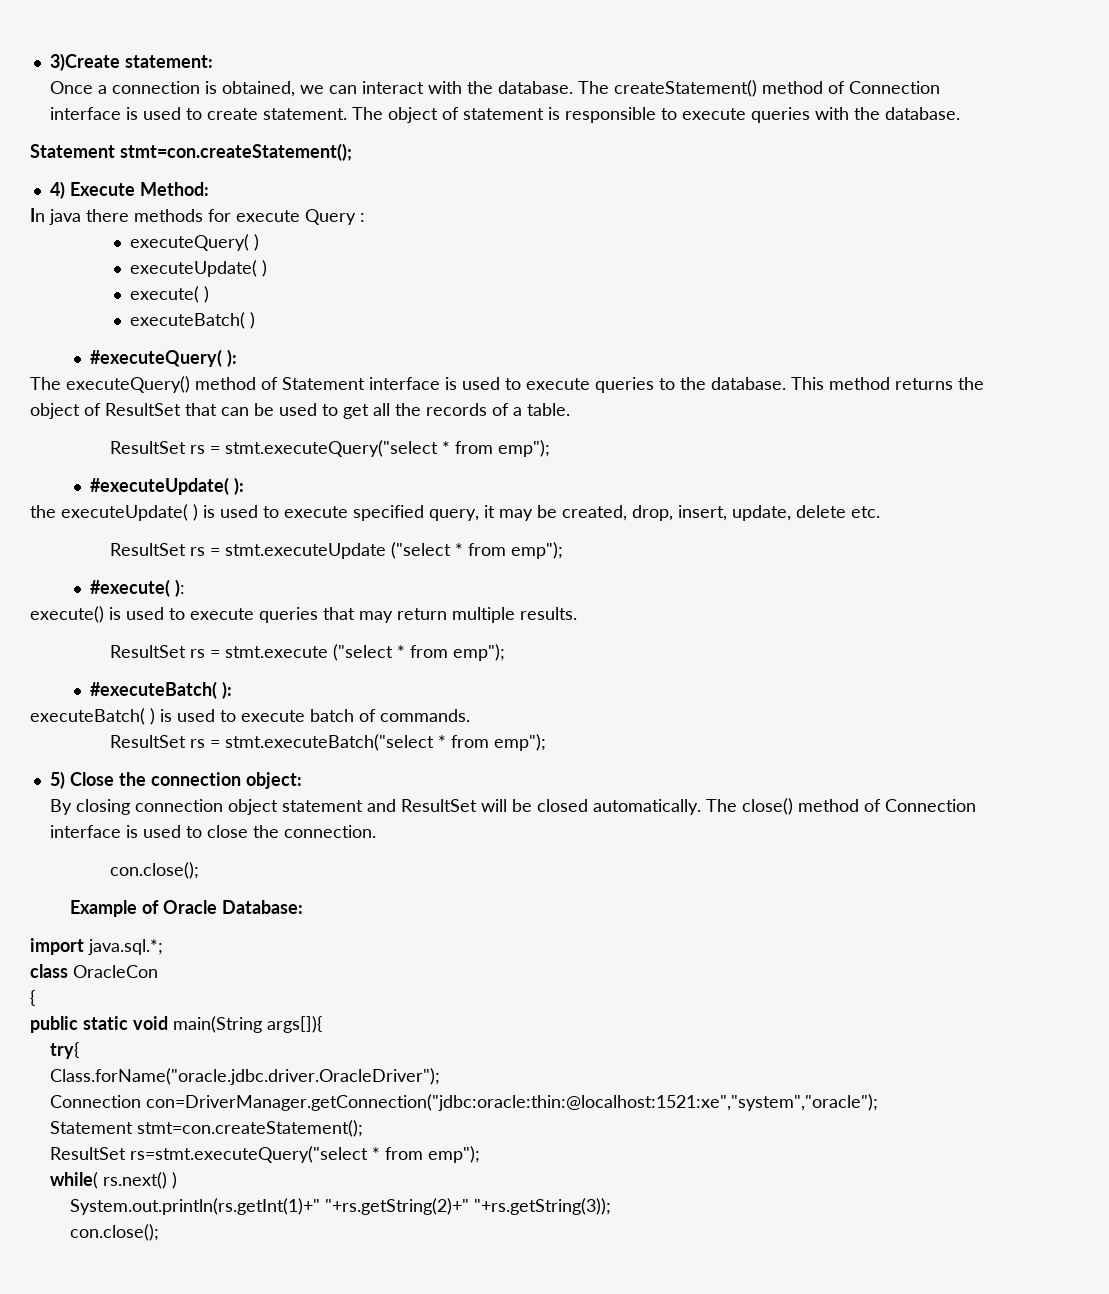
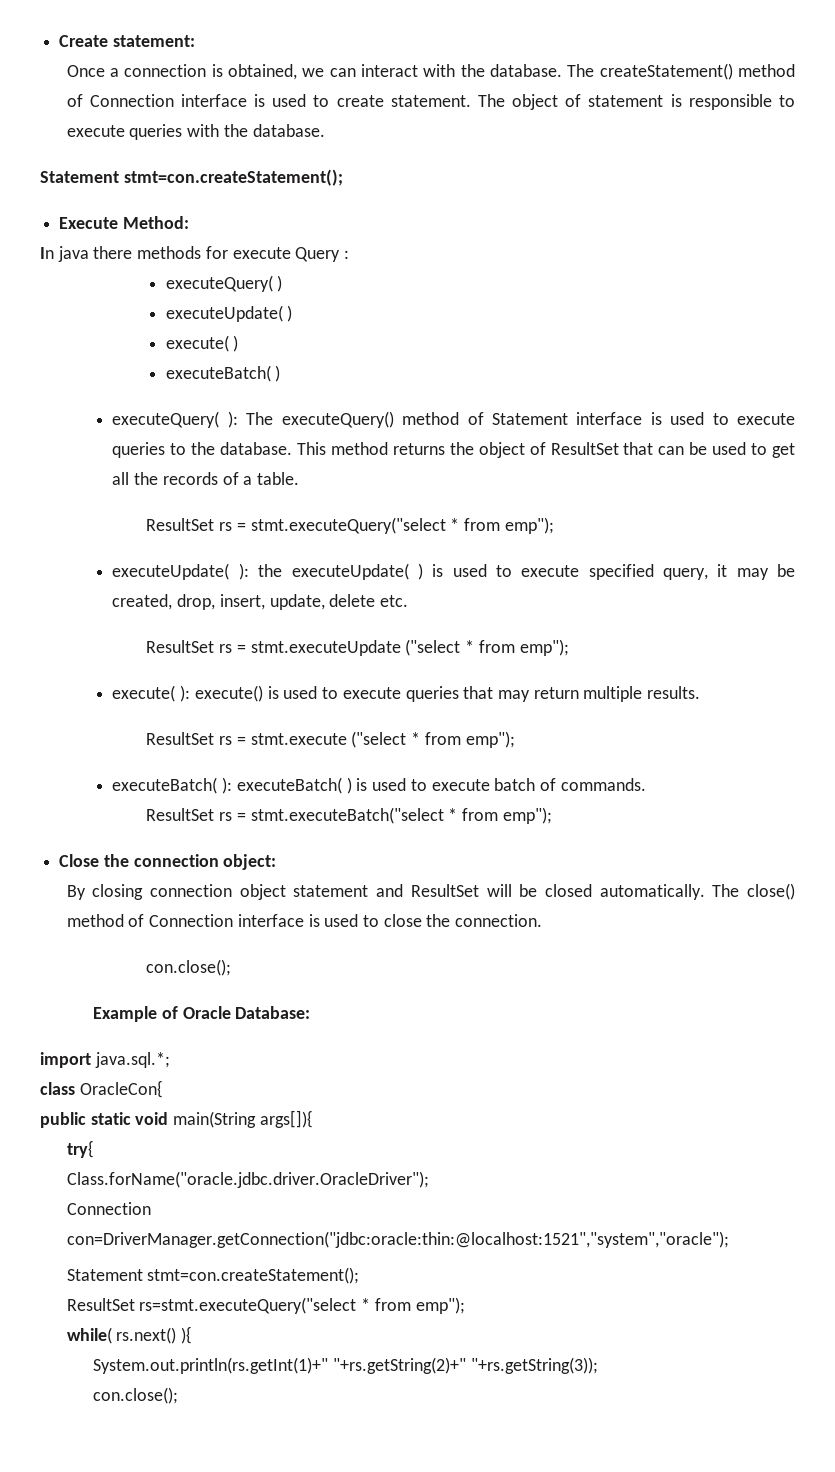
[49,53,120,71] 3)Create -> [59,35,109,47] Create
[49,181,65,199] 4) -> (343, 177) none
[89,349,237,367] #executeQuery( ): // -> [112,411,238,428] executeQuery( ):
[89,477,244,495] #executeUpdate( ): // -> [112,563,249,580] executeUpdate( ):
[89,579,185,597] #execute( ): // -> [112,685,191,702] execute( ):
[89,681,232,699] #executeBatch( ): // -> [112,777,233,794] executeBatch( ):
[49,771,65,789] 5) -> (552, 815) none
[73,965,158,978] [30,990,35,1006] OracleCon // { -> [79,1080,163,1098] OracleCon{
[146,1094,879,1111] con=DriverManager.getConnection("jdbc:oracle:thin:@localhost:1521:xe","system","oracle"); -> [66,1231,729,1248] con=DriverManager.getConnection("jdbc:oracle:thin:@localhost:1521","system","oracle");
[172,1172,178,1189] ) -> [181,1326,193,1344] ){

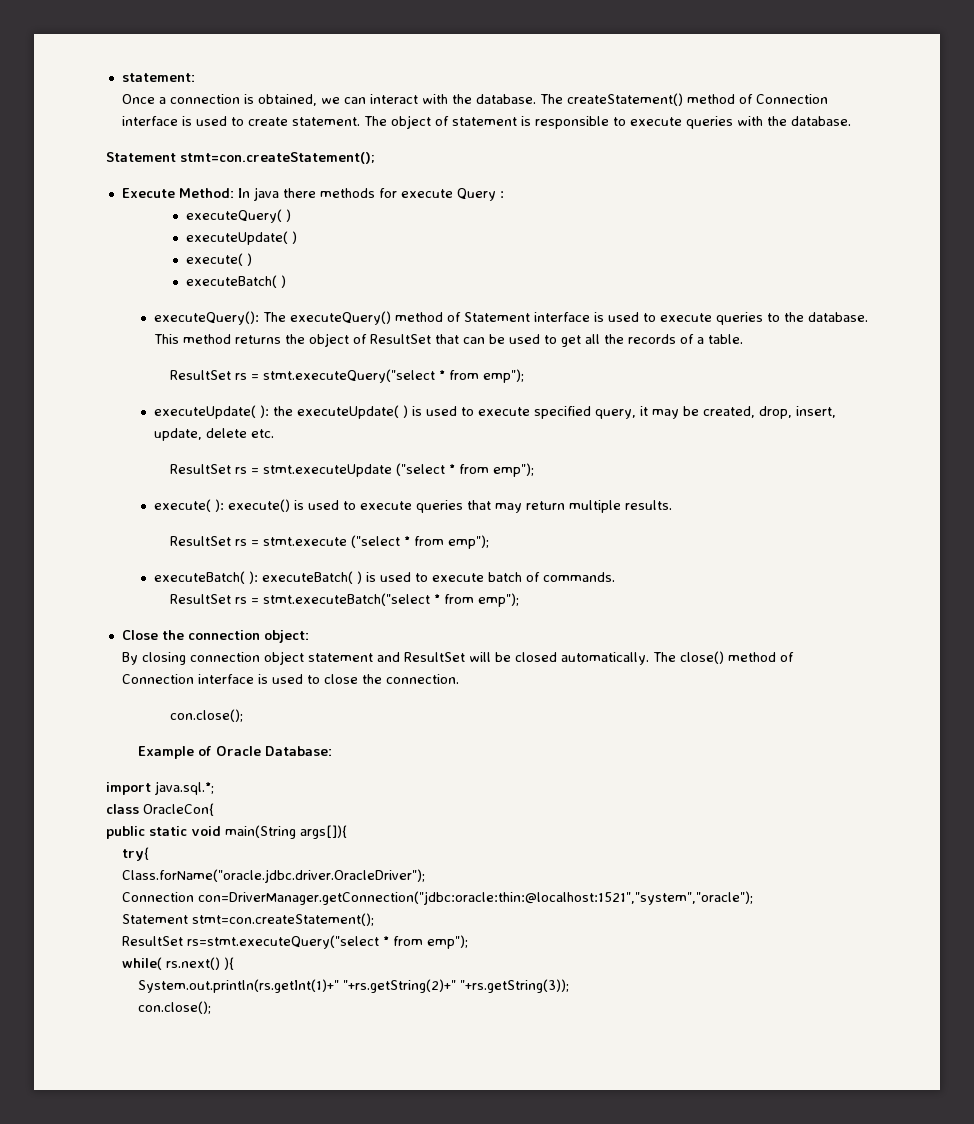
[59,35,109,47] Create -> (121, 77) none
(189, 222) // -> (234, 193) none
[112,411,238,428] executeQuery( ): -> [153,311,259,325] executeQuery():

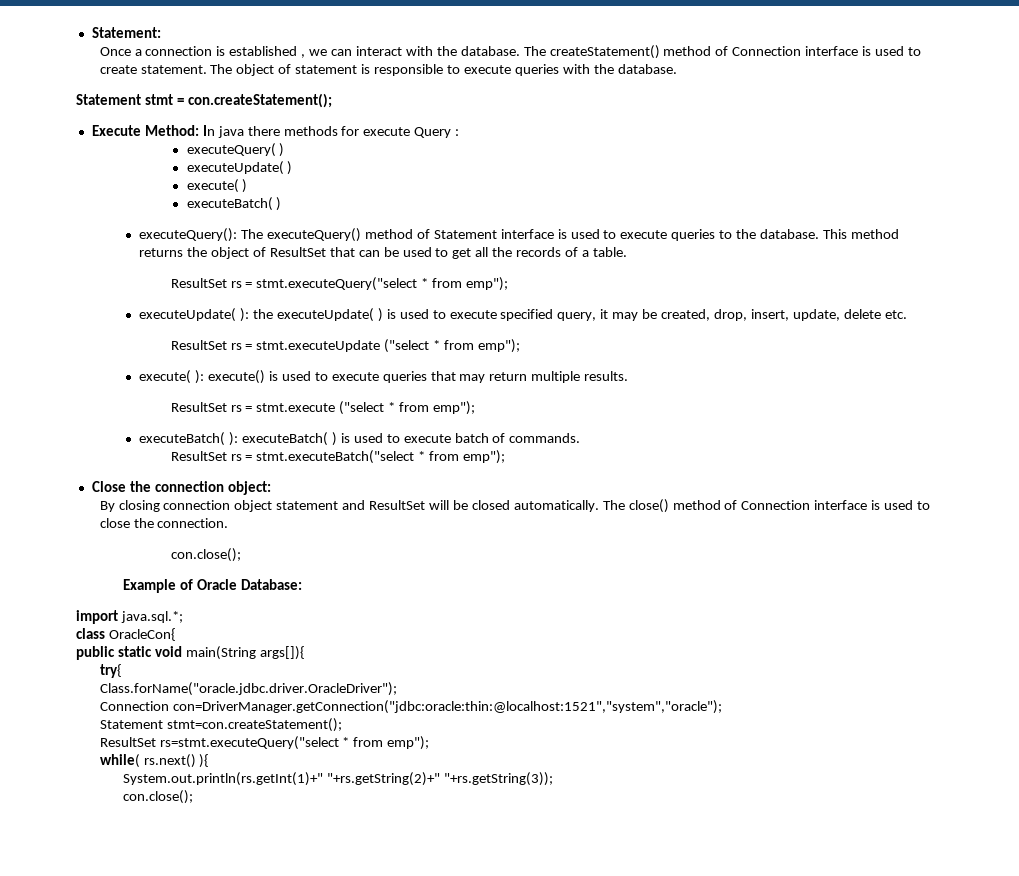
[121,73,195,82] statement: -> [91,27,161,38] Statement:
[257,94,317,106] obtained, -> [229,46,306,58] established ,
[180,152,375,164] stmt=con.createStatement(); -> [144,93,332,108] stmt = con.createStatement();

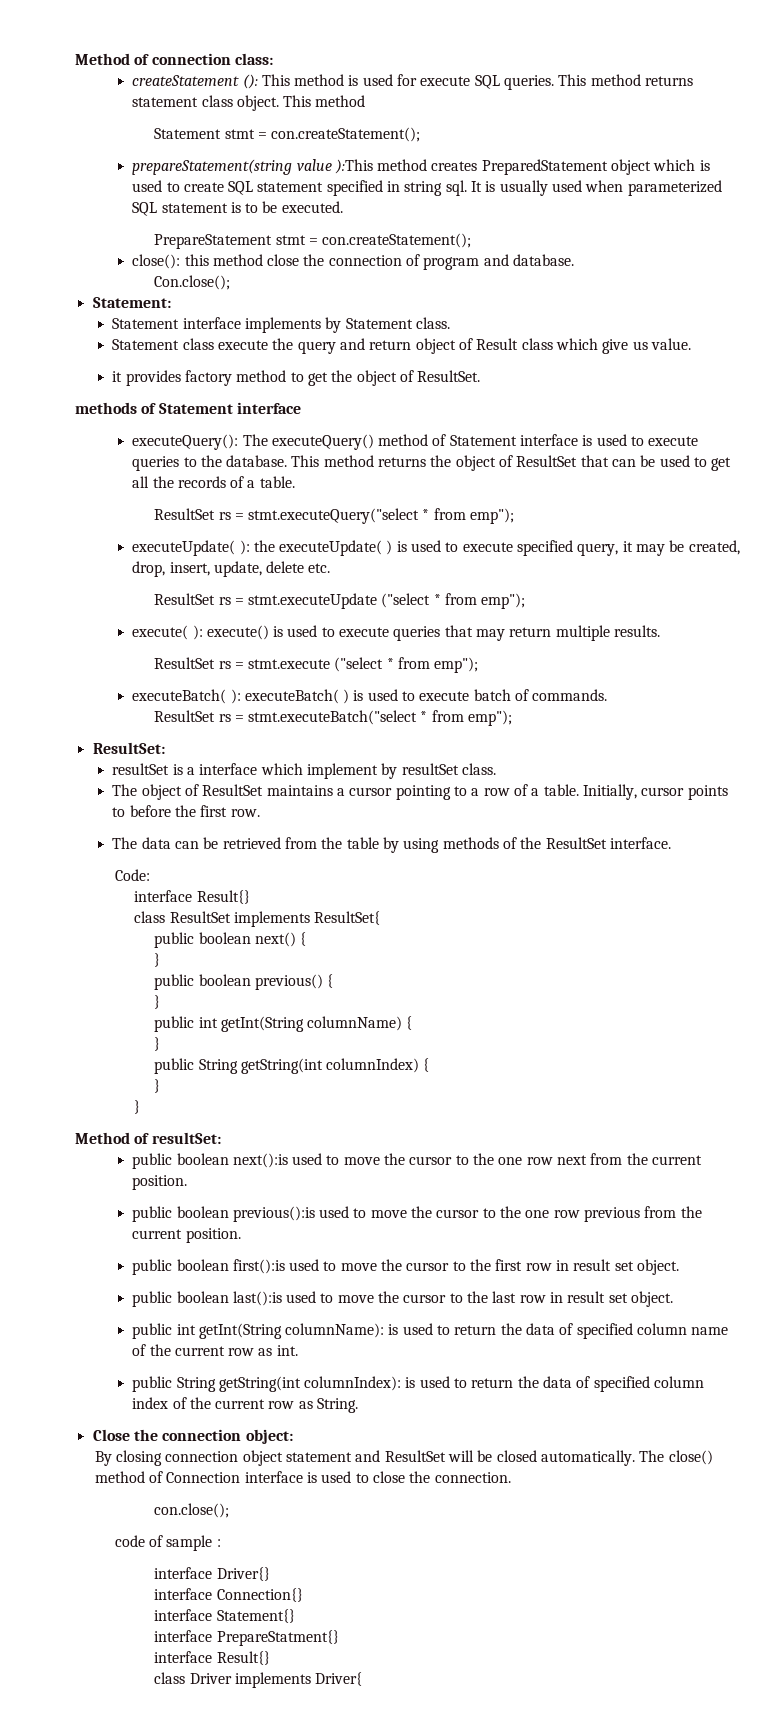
[91,27,161,38] [99,45,921,59] [99,64,677,76] [76,93,332,108] [91,125,460,138] [186,143,285,157] [186,161,293,175] [186,179,248,193] [186,197,282,211] Statement: // Once a connection is established , we can interact with the database. The createStatement() method of Connection interface is used to create statement. The object of statement is responsible to execute queries with the database. // Statement stmt = con.createStatement(); // Execute Method: In java there methods for execute Query : // executeQuery( ) // executeUpdate( ) // execute( ) // executeBatch( ) -> [75,53,273,65] [132,74,694,90] [132,95,366,111] [154,127,421,142] [132,159,710,175] [132,180,722,196] [132,201,343,216] [154,233,472,249] [132,254,575,270] [154,275,231,290] [92,297,171,308] [112,317,450,333] [112,338,691,354] [112,370,481,386] [75,402,301,414] Method of connection class: // createStatement (): This method is used for execute SQL queries. This method returns statement class object. This method // Statement stmt = con.createStatement(); // prepareStatement(string value ):This method creates PreparedStatement object which is used to create SQL statement specified in string sql. It is usually used when parameterized SQL statement is to be executed. // PrepareStatement stmt = con.createStatement(); // close(): this method close the connection of program and database. // Con.close(); // Statement: // Statement interface implements by Statement class. // Statement class execute the query and return object of Result class which give us value. // it provides factory method to get the object of ResultSet. // methods of Statement interface
(506, 457) none -> [92,742,165,754] [112,763,496,779] [112,784,728,800] [112,805,260,817] [112,837,671,853] [114,869,150,881] [134,890,250,904] [134,911,381,927] [154,932,307,948] [154,953,161,967] [154,974,334,990] [154,995,161,1009] [154,1016,413,1032] [154,1037,161,1051] [154,1058,430,1074] [154,1079,161,1093] [134,1100,141,1114] [75,1132,221,1144] [132,1153,702,1169] [132,1175,188,1190] [132,1206,702,1222] [132,1228,241,1243] [132,1259,679,1275] [132,1291,673,1307] [132,1323,729,1339] [132,1344,298,1356] [132,1376,705,1392] [132,1397,359,1413] // ResultSet: // resultSet is a interface which implement by resultSet class. // The object of ResultSet maintains a cursor pointing to a row of a table. Initially, cursor points to before the first row. // The data can be retrieved from the table by using methods of the ResultSet interface. // Code: // interface Result{} // class ResultSet implements ResultSet{ // public boolean next() { // } // public boolean previous() { // } // public int getInt(String columnName) { // } // public String getString(int columnIndex) { // } // } // Method of resultSet: // public boolean next():is used to move the cursor to the one row next from the current position. // public boolean previous():is used to move the cursor to the one row previous from the current position. // public boolean first():is used to move the cursor to the first row in result set object. // public boolean last():is used to move the cursor to the last row in result set object. // public int getInt(String columnName): is used to return the data of specified column name of the current row as int. // public String getString(int columnIndex): is used to return the data of specified column index of the current row as String.
[123,579,303,593] [76,610,183,624] [76,628,176,641] [76,646,305,660] [99,664,122,678] [99,682,397,696] [99,700,722,714] [99,718,342,732] [99,736,430,750] [99,754,210,768] [123,772,554,786] [123,790,194,804] Example of Oracle Database: // import java.sql.*; // class OracleCon{ // public static void main(String args[]){ // try{ // Class.forName("oracle.jdbc.driver.OracleDriver"); // Connection con=DriverManager.getConnection("jdbc:oracle:thin:@localhost:1521","system","oracle"); // Statement stmt=con.createStatement(); // ResultSet rs=stmt.executeQuery("select * from emp"); // while( rs.next() ){ // System.out.println(rs.getInt(1)+" "+rs.getString(2)+" "+rs.getString(3)); // con.close(); -> [114,1535,221,1551] [154,1567,270,1581] [154,1588,303,1602] [154,1609,295,1623] [154,1630,339,1646] [154,1651,270,1665] [154,1672,363,1688] code of sample : // interface Driver{} // interface Connection{} // interface Statement{} // interface PrepareStatment{} // interface Result{} // class Driver implements Driver{

